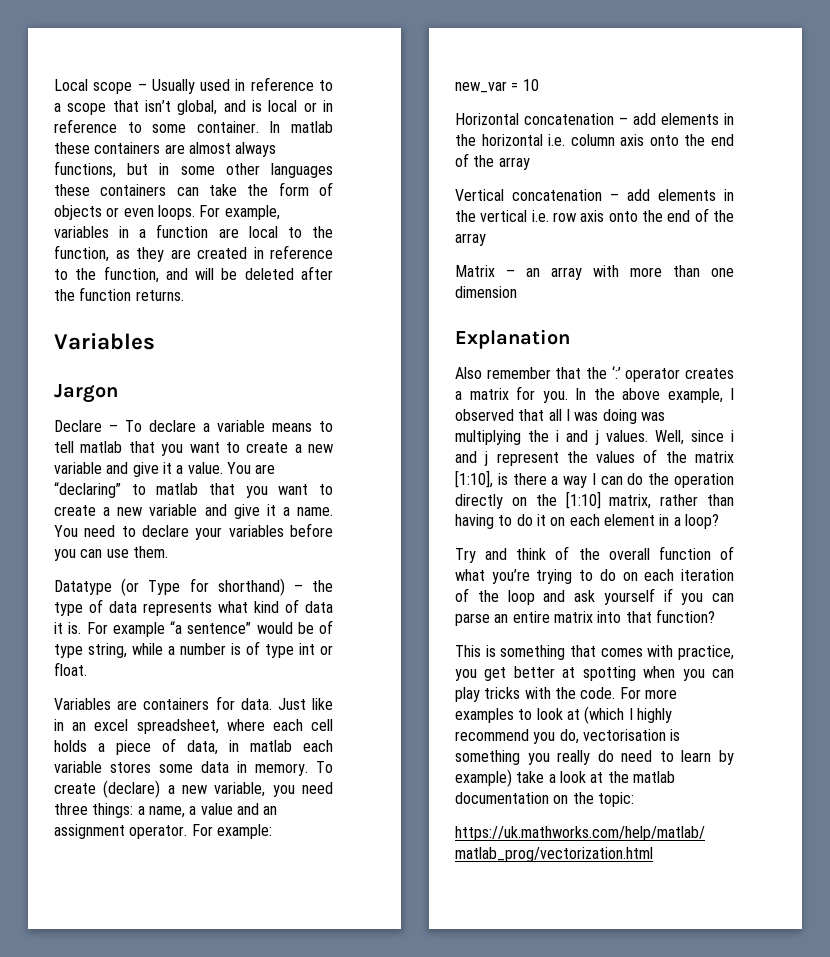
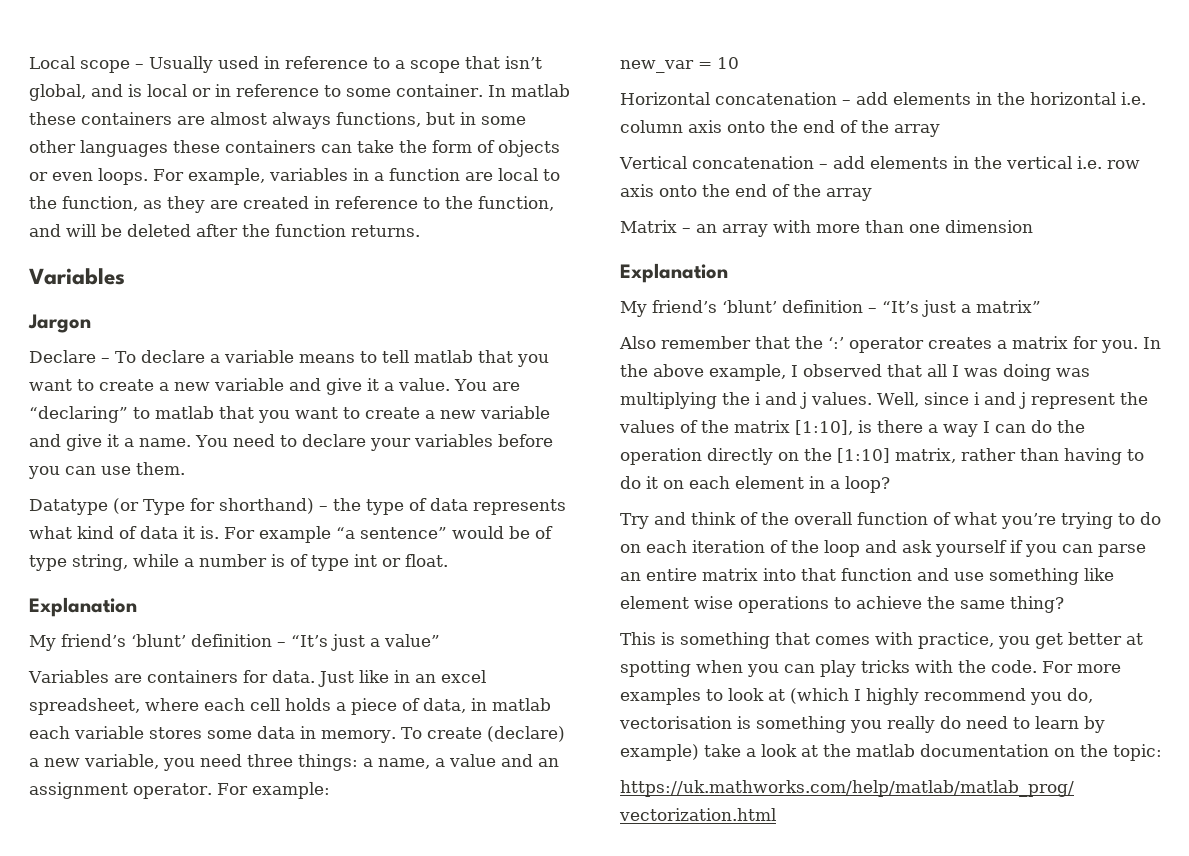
(87, 669) none -> [29,597,137,617] [29,634,440,651] // Explanation // My friend’s ‘blunt’ definition – “It’s just a value”
(570, 339) none -> [620,300,1041,317] // My friend’s ‘blunt’ definition – “It’s just a matrix”
[655,609,715,623] function? -> [841,568,1114,585] [620,596,1064,613] function and use something like element wise operations to achieve the same thing?

